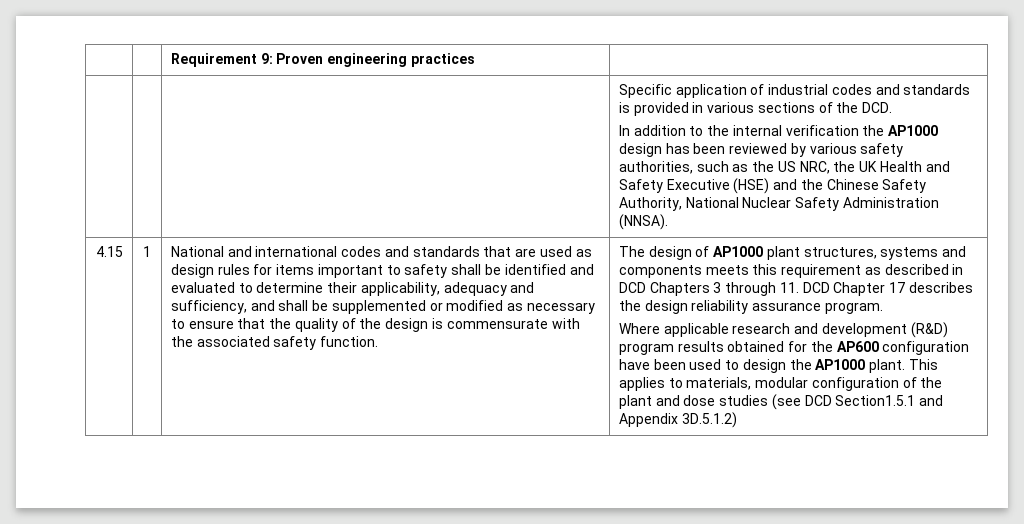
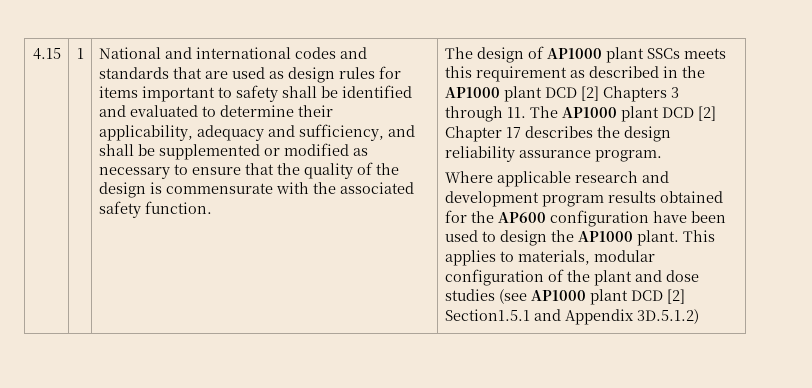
[170,53,475,67] [618,84,971,98] [618,102,893,116] [618,125,939,136] [618,143,904,157] [618,161,950,174] [618,178,927,194] [618,197,939,211] [618,214,668,230] | | Requirement 9: Proven engineering practices | // | | | Specific application of industrial codes and standards is provided in various sections of the DCD. // In addition to the internal verification the AP1000 design has been reviewed by various safety authorities, such as the US NRC, the UK Health and Safety Executive (HSE) and the Chinese Safety Authority, National Nuclear Safety Administration (NNSA). // -> (32, 54) none
[803,246,967,260] [618,265,702,278] structures, systems and components -> [646,48,680,59] SSCs
[618,282,830,296] DCD Chapters 3 through 11. DCD -> [681,66,705,78] [444,86,679,102] [444,106,716,122] the AP1000 plant DCD [2] Chapters 3 through 11. The AP1000 plant DCD [2]
[910,322,948,338] (R&D) -> (539, 199) none
[804,395,832,406] DCD -> [530,289,685,305] AP1000 plant DCD [2]

